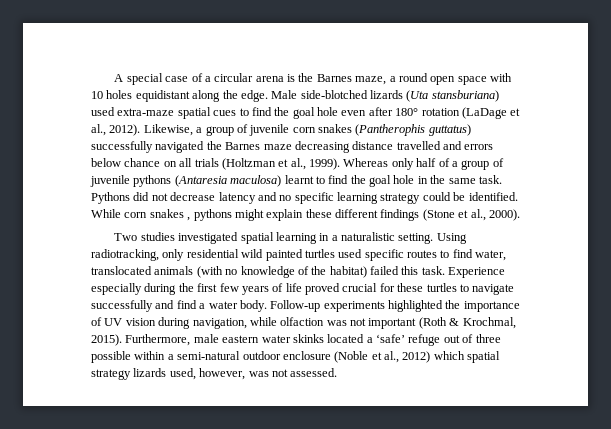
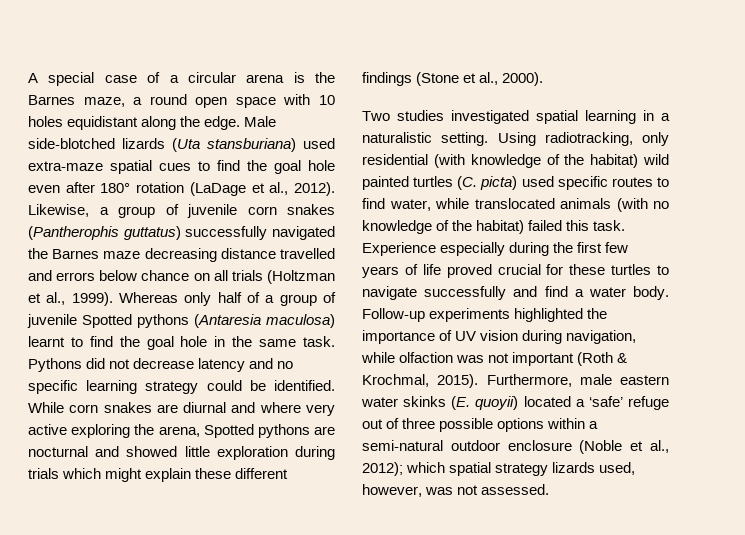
(130, 181) none -> [82,314,132,328] Spotted
[187,209,232,221] , pythons -> [156,402,335,416] [28,424,335,438] [28,446,335,460] [28,468,102,479] are diurnal and where very active exploring the arena, Spotted pythons are nocturnal and showed little exploration during trials which
(239, 253) none -> [433,154,639,168] (with knowledge of the habitat)
(335, 253) none -> [457,176,518,190] (C. picta)
(507, 255) none -> [435,198,469,209] while
(324, 338) none -> [451,396,519,410] (E. quoyii)
(131, 357) none -> [497,418,545,432] options
[402,351,431,363] 2012) -> [362,462,403,476] 2012);

